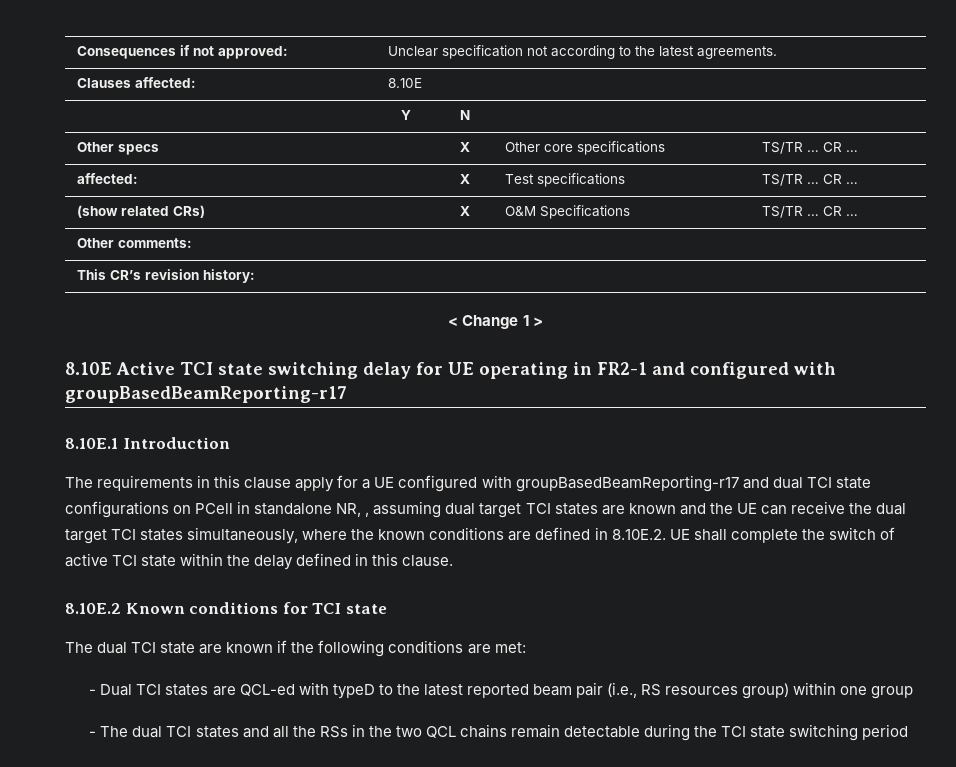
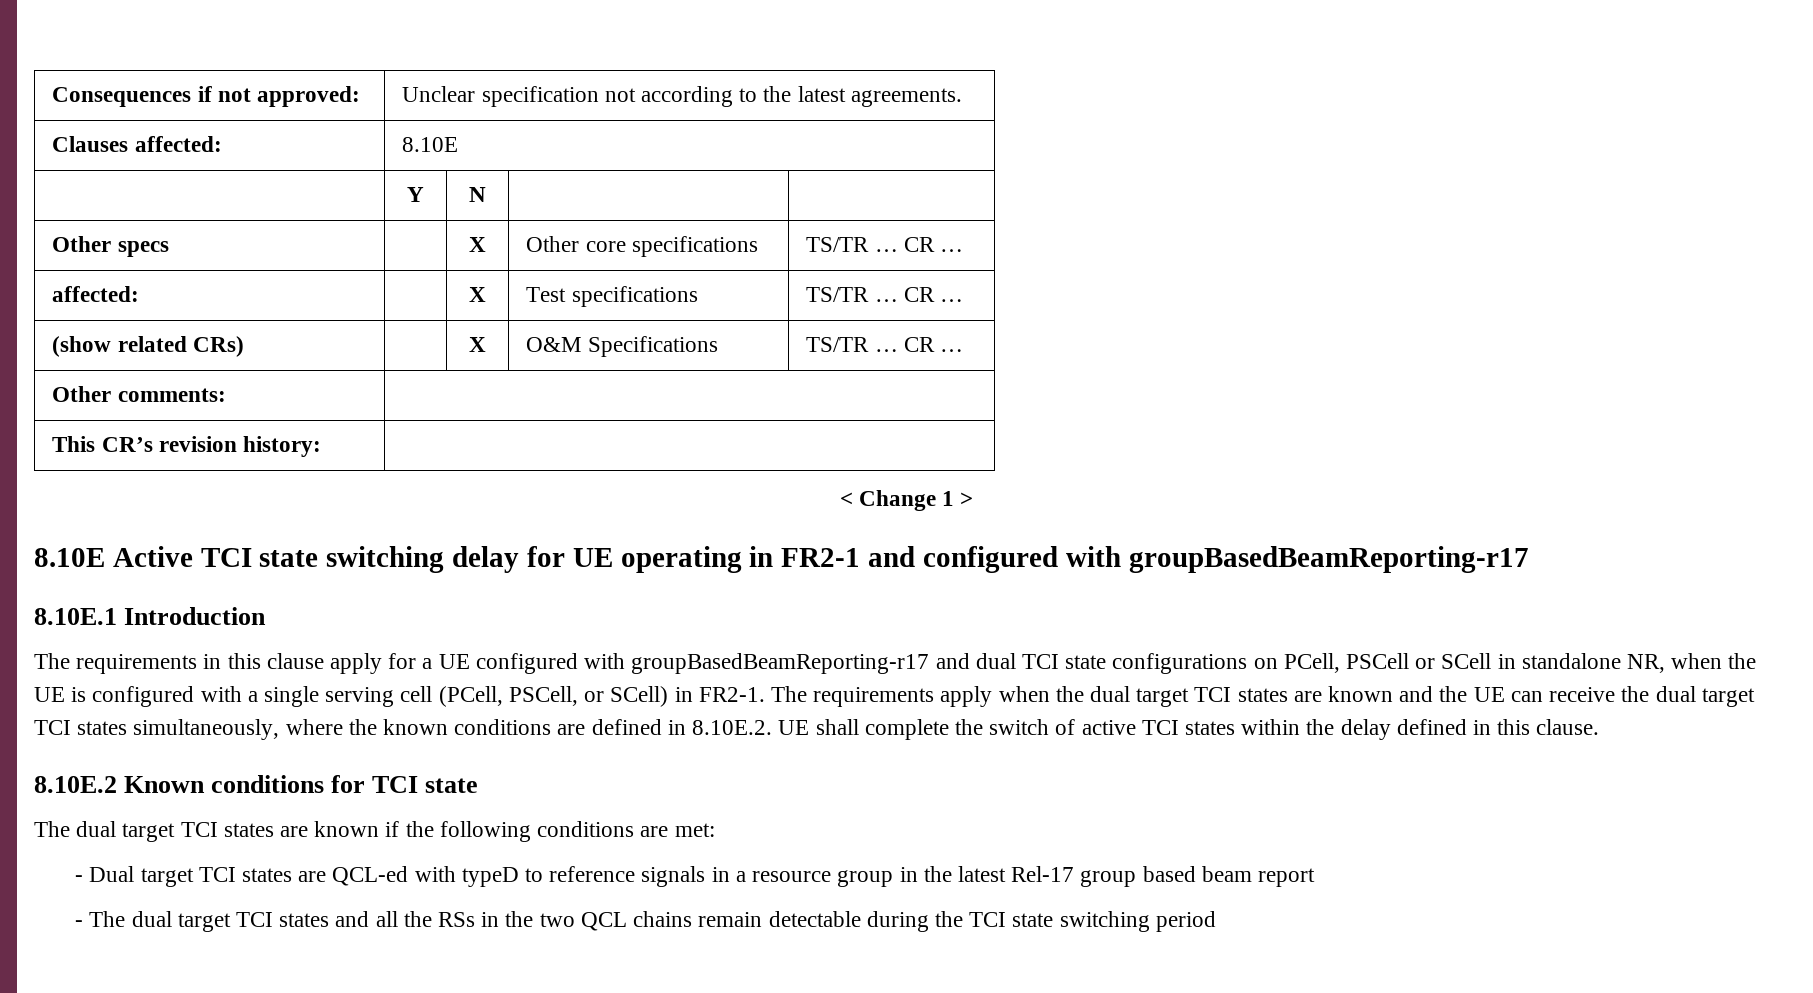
[195,501,442,518] PCell in standalone NR, , assuming -> [1283,653,1757,673] [34,686,1084,707] PCell, PSCell or SCell in standalone NR, when the UE is configured with a single serving cell (PCell, PSCell, or SCell) in FR2-1. The requirements apply when the
[141,555,177,567] state -> [1184,721,1235,735] states
[131,642,196,654] TCI state -> [122,822,274,842] target TCI states
(133, 690) none -> [140,868,194,887] target
[396,682,914,699] the latest reported beam pair (i.e., RS resources group) within one group -> [549,866,1315,887] reference signals in a resource group in the latest Rel-17 group based beam report
(163, 732) none -> [177,913,231,932] target

